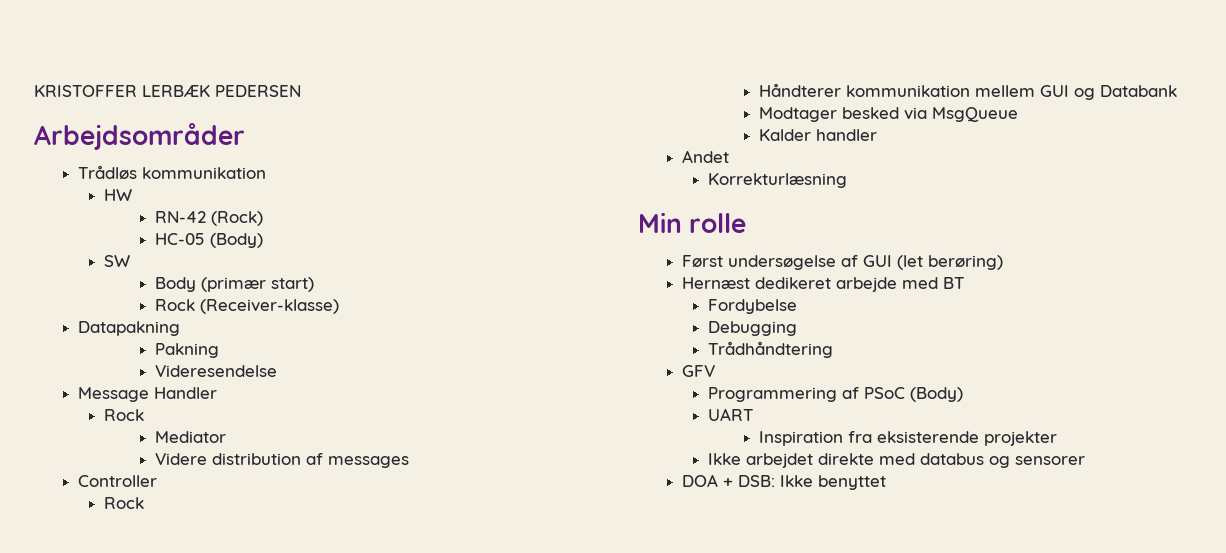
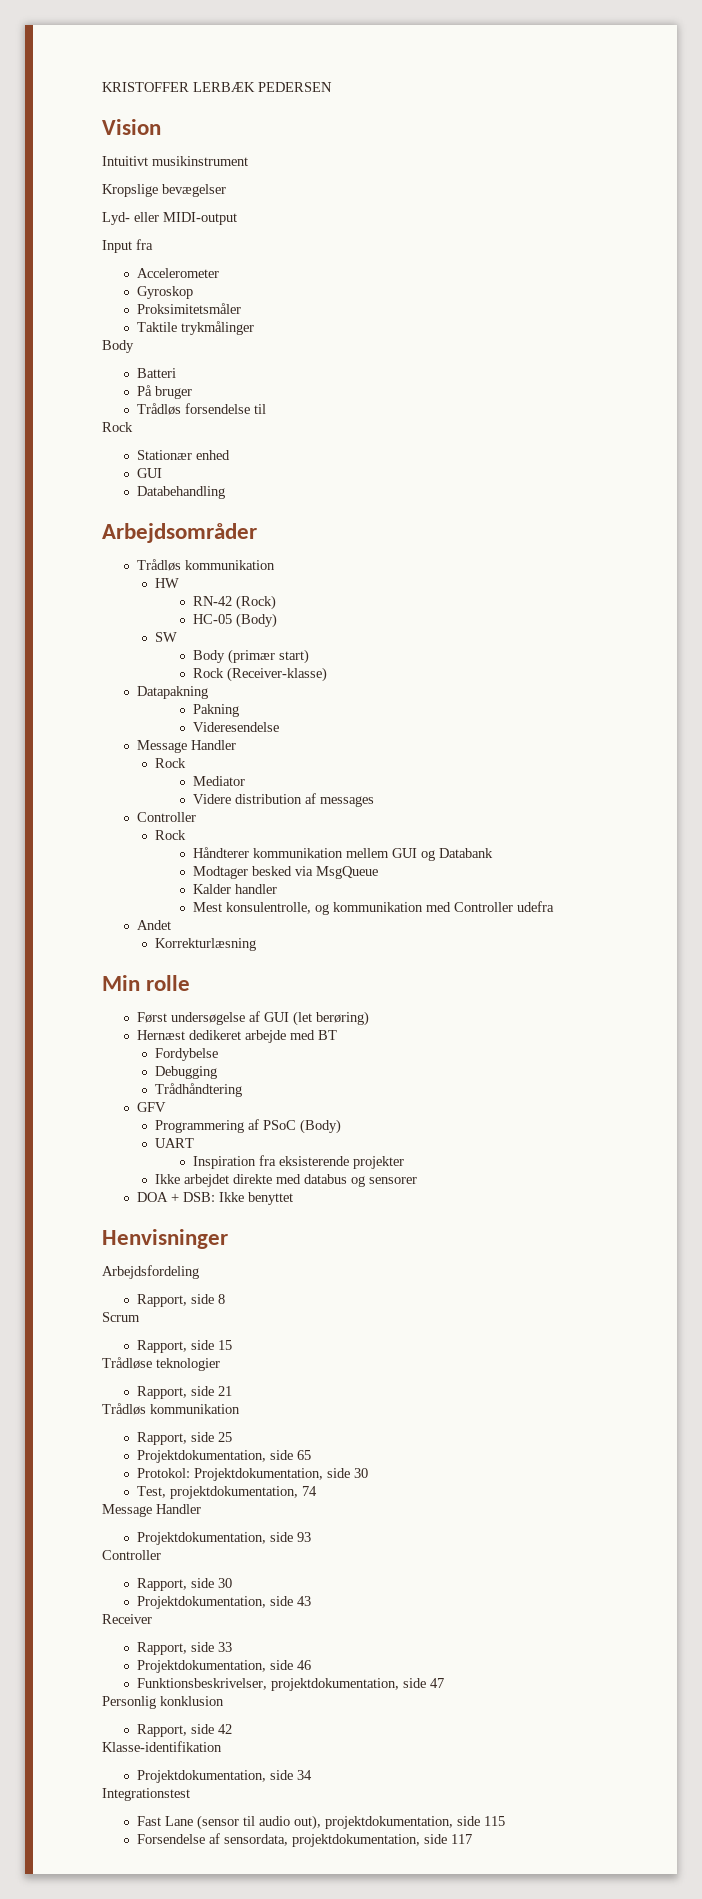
(301, 91) none -> [102,119,161,135] [102,156,248,166] [102,184,226,197] [102,212,237,225] [102,239,153,253] [136,268,219,278] [136,286,193,299] [136,303,241,314] [136,321,254,335] [102,340,134,353] [136,368,176,378] [136,385,192,399] [136,403,266,415] [102,422,133,432] [136,450,230,460] [136,468,162,478] [136,486,225,499] // Vision // Intuitivt musikinstrument // Kropslige bevægelser // Lyd- eller MIDI-output // Input fra // Accelerometer // Gyroskop // Proksimitetsmåler // Taktile trykmålinger // Body // Batteri // På bruger // Trådløs forsendelse til // Rock // Stationær enhed // GUI // Databehandling
(878, 135) none -> [192,901,554,915] // Mest konsulentrolle, og kommunikation med Controller udefra
(887, 482) none -> [102,1229,228,1249] [102,1265,199,1279] [136,1294,225,1307] [102,1312,140,1322] [136,1340,232,1353] [102,1357,220,1371] [136,1386,232,1399] [102,1403,240,1415] [136,1432,232,1445] [136,1450,311,1463] [136,1468,368,1481] [136,1486,317,1499] [102,1504,201,1517] [136,1532,311,1545] [102,1550,161,1560] [136,1578,232,1591] [136,1596,311,1609] [102,1614,152,1624] [136,1642,232,1655] [136,1660,311,1673] [136,1678,444,1691] [102,1696,224,1709] [136,1724,232,1737] [102,1741,222,1752] [136,1770,312,1783] [102,1788,190,1801] [136,1815,505,1830] [136,1833,472,1847] // Henvisninger // Arbejdsfordeling // Rapport, side 8 // Scrum // Rapport, side 15 // Trådløse teknologier // Rapport, side 21 // Trådløs kommunikation // Rapport, side 25 // Projektdokumentation, side 65 // Protokol: Projektdokumentation, side 30 // Test, projektdokumentation, 74 // Message Handler // Projektdokumentation, side 93 // Controller // Rapport, side 30 // Projektdokumentation, side 43 // Receiver // Rapport, side 33 // Projektdokumentation, side 46 // Funktionsbeskrivelser, projektdokumentation, side 47 // Personlig konklusion // Rapport, side 42 // Klasse-identifikation // Projektdokumentation, side 34 // Integrationstest // Fast Lane (sensor til audio out), projektdokumentation, side 115 // Forsendelse af sensordata, projektdokumentation, side 117

